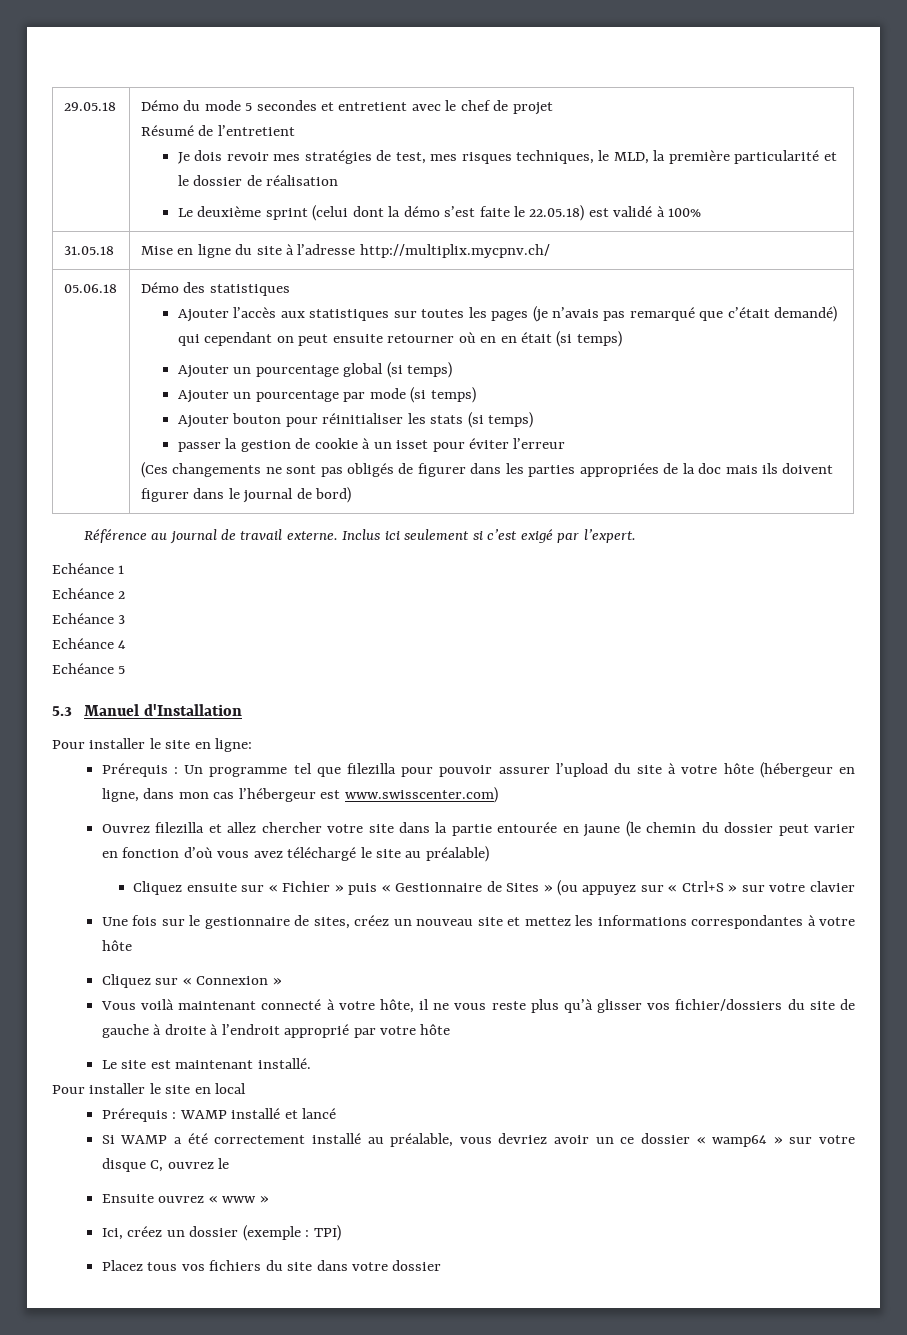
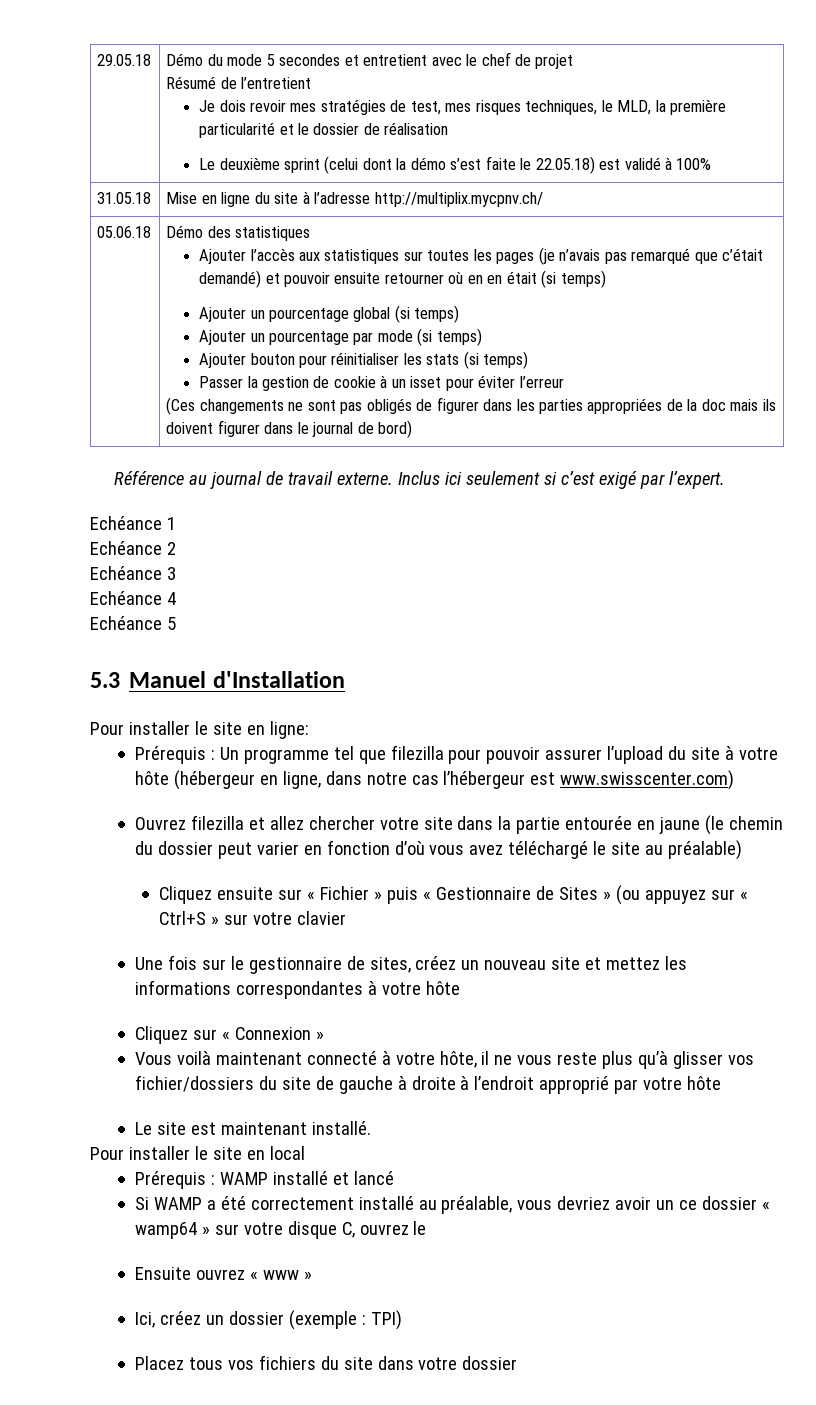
[177,332,329,346] qui cependant on peut -> [265,272,330,287] et pouvoir
[177,442,221,452] passer -> [199,376,244,388] Passer
[178,792,209,799] mon -> [366,772,407,785] notre

